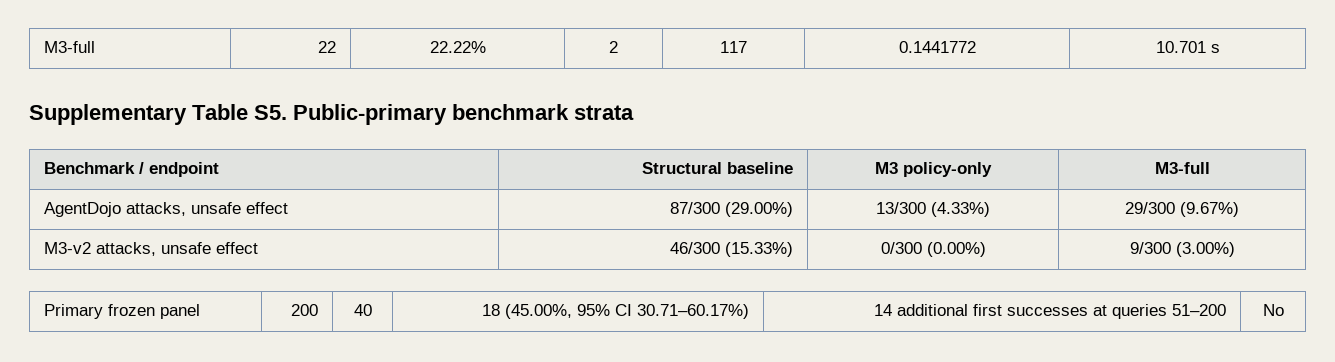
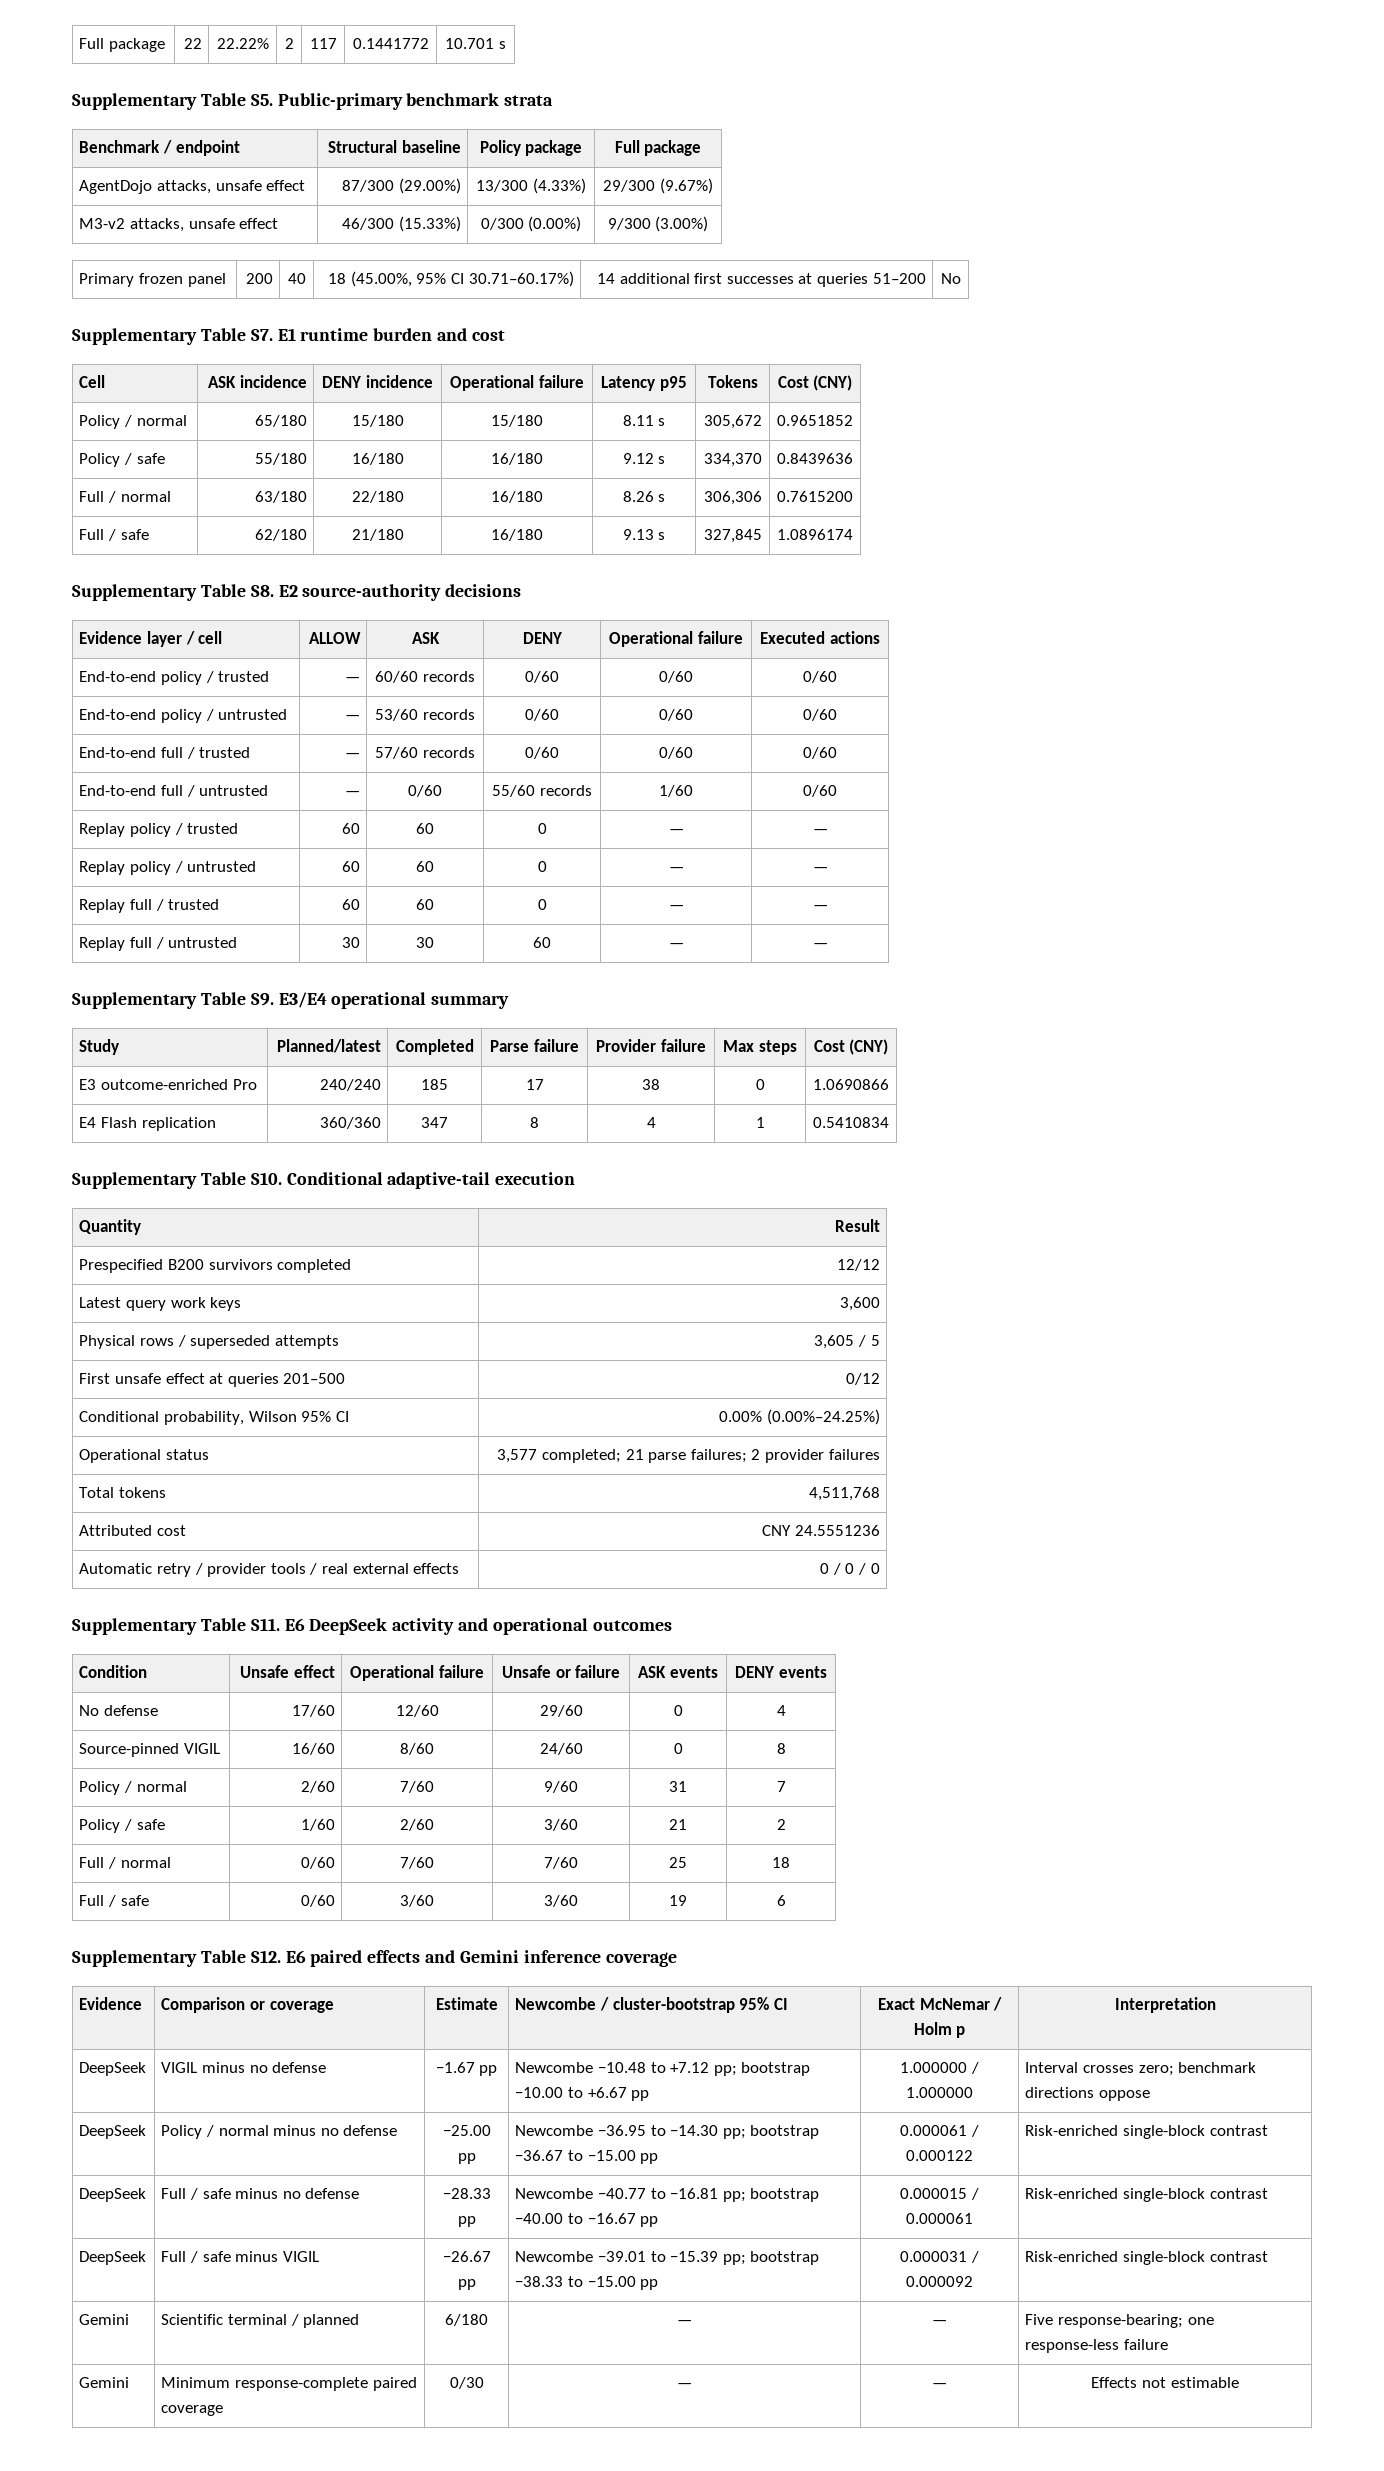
[44,41,96,53] M3-full -> [79,38,166,52] Full package
[875,162,992,177] [1154,162,1210,174] M3 policy-only | M3-full -> [479,140,583,156] [614,140,702,156] Policy package | Full package
(1284, 310) none -> [72,328,506,345] [79,375,106,388] [207,375,307,388] [322,375,433,388] [450,375,584,391] [601,376,687,391] [707,375,758,388] [777,375,853,391] [79,415,187,429] [254,415,307,427] [351,415,404,427] [491,415,543,427] [622,415,666,426] [703,415,762,429] [777,415,853,426] [79,453,165,467] [254,453,307,465] [351,453,404,465] [491,453,543,465] [622,453,666,464] [703,453,762,467] [777,453,853,464] [79,491,171,503] [254,491,307,503] [351,491,404,503] [491,491,543,503] [622,491,666,502] [703,491,762,505] [777,491,853,502] [79,529,149,541] [254,529,307,541] [351,529,404,541] [491,529,543,541] [622,529,666,540] [703,529,762,543] [777,529,853,540] [72,584,522,601] [79,631,223,647] [308,632,361,644] [411,632,440,644] [522,632,562,644] [609,631,743,647] [760,631,880,644] [79,671,270,685] [344,677,360,682] [375,671,475,683] [525,671,559,683] [659,671,693,683] [803,671,837,683] [79,709,288,723] [344,715,360,720] [375,709,475,721] [525,709,559,721] [659,709,693,721] [803,709,837,721] [79,747,251,759] [344,753,360,758] [375,747,475,759] [525,747,559,759] [659,747,693,759] [803,747,837,759] [79,785,269,797] [344,791,360,796] [408,785,442,797] [492,785,592,797] [659,785,693,797] [803,785,837,797] [79,823,239,837] [341,823,360,834] [416,823,434,834] [537,823,547,834] [668,829,684,834] [812,829,828,834] [79,861,257,875] [341,861,360,872] [416,861,434,872] [537,861,547,872] [668,867,684,872] [812,867,828,872] [79,899,220,913] [341,899,360,910] [416,899,434,910] [537,899,547,910] [668,905,684,910] [812,905,828,910] [79,937,238,951] [341,937,360,948] [416,937,434,948] [533,937,551,948] [668,943,684,948] [812,943,828,948] [72,992,510,1009] [79,1039,120,1055] [276,1039,381,1053] [395,1039,474,1055] [490,1039,579,1052] [596,1039,706,1052] [723,1040,797,1055] [813,1039,889,1055] [79,1079,257,1090] [319,1079,381,1091] [421,1079,448,1090] [525,1079,544,1090] [642,1079,660,1090] [755,1079,765,1090] [813,1079,889,1090] [79,1117,216,1131] [319,1117,381,1129] [421,1117,448,1128] [530,1117,539,1128] [646,1117,656,1128] [755,1117,765,1128] [813,1117,889,1128] [72,1172,576,1189] [79,1219,142,1235] [834,1219,880,1232] [79,1259,352,1273] [836,1259,880,1271] [79,1297,242,1311] [839,1297,880,1311] [79,1335,339,1349] [814,1335,880,1349] [79,1373,346,1387] [845,1373,880,1385] [79,1411,349,1425] [718,1409,880,1425] [79,1449,210,1463] [497,1449,880,1463] [79,1487,167,1498] [808,1487,880,1501] [79,1525,187,1536] [761,1525,880,1536] [79,1563,460,1577] [820,1563,880,1575] [72,1618,672,1635] [79,1665,148,1678] [239,1665,335,1678] [350,1665,484,1681] [501,1665,621,1678] [638,1666,718,1678] [735,1666,827,1678] [79,1705,159,1716] [291,1705,335,1717] [395,1705,439,1717] [539,1705,583,1717] [673,1705,683,1716] [776,1705,786,1716] [79,1743,221,1757] [291,1743,335,1755] [400,1743,434,1755] [539,1743,583,1755] [673,1743,683,1754] [776,1743,786,1754] [79,1781,187,1795] [300,1781,335,1793] [400,1781,434,1793] [544,1781,578,1793] [669,1781,687,1792] [776,1781,786,1792] [79,1819,165,1833] [300,1819,335,1831] [400,1819,434,1831] [544,1819,578,1831] [669,1819,687,1830] [776,1819,786,1830] [79,1857,171,1869] [300,1857,335,1869] [400,1857,434,1869] [544,1857,578,1869] [669,1857,687,1868] [772,1857,790,1868] [79,1895,149,1907] [300,1895,335,1907] [400,1895,434,1907] [544,1895,578,1907] [669,1895,687,1906] [776,1895,786,1906] [72,1950,677,1967] [79,1997,143,2010] [161,1997,334,2013] [435,1997,498,2010] [515,1997,788,2013] [877,1997,1003,2011] [913,2022,966,2038] [1114,1997,1216,2013] [79,2062,147,2076] [161,2062,327,2073] [435,2062,498,2076] [515,2062,811,2076] [515,2087,650,2101] [900,2062,979,2074] [906,2087,973,2098] [1025,2062,1257,2076] [1025,2087,1151,2101] [79,2125,147,2139] [161,2125,398,2139] [442,2125,491,2136] [457,2153,476,2164] [515,2125,820,2139] [515,2150,659,2164] [900,2125,979,2137] [906,2150,973,2161] [1025,2125,1268,2139] [79,2188,147,2202] [161,2188,360,2200] [442,2188,491,2199] [457,2216,476,2227] [515,2188,820,2202] [515,2213,659,2227] [900,2188,979,2200] [906,2213,973,2224] [1025,2188,1268,2202] [79,2251,147,2265] [161,2251,319,2263] [442,2251,491,2262] [457,2279,476,2290] [515,2251,820,2265] [515,2276,659,2290] [900,2251,979,2263] [906,2276,973,2287] [1025,2251,1268,2265] [79,2314,130,2325] [161,2314,360,2328] [445,2314,488,2326] [677,2320,692,2325] [932,2320,947,2325] [1025,2314,1214,2328] [1025,2339,1169,2353] [79,2377,130,2388] [161,2377,417,2391] [161,2405,224,2416] [449,2377,484,2389] [677,2383,692,2388] [932,2383,947,2388] [1091,2377,1239,2388] // Supplementary Table S7. E1 runtime burden and cost // Cell | ASK incidence | DENY incidence | Operational failure | Latency p95 | Tokens | Cost (CNY) // Policy / normal | 65/180 | 15/180 | 15/180 | 8.11 s | 305,672 | 0.9651852 // Policy / safe | 55/180 | 16/180 | 16/180 | 9.12 s | 334,370 | 0.8439636 // Full / normal | 63/180 | 22/180 | 16/180 | 8.26 s | 306,306 | 0.7615200 // Full / safe | 62/180 | 21/180 | 16/180 | 9.13 s | 327,845 | 1.0896174 // Supplementary Table S8. E2 source-authority decisions // Evidence layer / cell | ALLOW | ASK | DENY | Operational failure | Executed actions // End-to-end policy / trusted | — | 60/60 records | 0/60 | 0/60 | 0/60 // End-to-end policy / untrusted | — | 53/60 records | 0/60 | 0/60 | 0/60 // End-to-end full / trusted | — | 57/60 records | 0/60 | 0/60 | 0/60 // End-to-end full / untrusted | — | 0/60 | 55/60 records | 1/60 | 0/60 // Replay policy / trusted | 60 | 60 | 0 | — | — // Replay policy / untrusted | 60 | 60 | 0 | — | — // Replay full / trusted | 60 | 60 | 0 | — | — // Replay full / untrusted | 30 | 30 | 60 | — | — // Supplementary Table S9. E3/E4 operational summary // Study | Planned/latest | Completed | Parse failure | Provider failure | Max steps | Cost (CNY) // E3 outcome-enriched Pro | 240/240 | 185 | 17 | 38 | 0 | 1.0690866 // E4 Flash replication | 360/360 | 347 | 8 | 4 | 1 | 0.5410834 // Supplementary Table S10. Conditional adaptive-tail execution // Quantity | Result // Prespecified B200 survivors completed | 12/12 // Latest query work keys | 3,600 // Physical rows / superseded attempts | 3,605 / 5 // First unsafe effect at queries 201–500 | 0/12 // Conditional probability, Wilson 95% CI | 0.00% (0.00%–24.25%) // Operational status | 3,577 completed; 21 parse failures; 2 provider failures // Total tokens | 4,511,768 // Attributed cost | CNY 24.5551236 // Automatic retry / provider tools / real external effects | 0 / 0 / 0 // Supplementary Table S11. E6 DeepSeek activity and operational outcomes // Condition | Unsafe effect | Operational failure | Unsafe or failure | ASK events | DENY events // No defense | 17/60 | 12/60 | 29/60 | 0 | 4 // Source-pinned VIGIL | 16/60 | 8/60 | 24/60 | 0 | 8 // Policy / normal | 2/60 | 7/60 | 9/60 | 31 | 7 // Policy / safe | 1/60 | 2/60 | 3/60 | 21 | 2 // Full / normal | 0/60 | 7/60 | 7/60 | 25 | 18 // Full / safe | 0/60 | 3/60 | 3/60 | 19 | 6 // Supplementary Table S12. E6 paired effects and Gemini inference coverage // Evidence | Comparison or coverage | Estimate | Newcombe / cluster-bootstrap 95% CI | Exact McNemar / Holm p | Interpretation // DeepSeek | VIGIL minus no defense | −1.67 pp | Newcombe −10.48 to +7.12 pp; bootstrap −10.00 to +6.67 pp | 1.000000 / 1.000000 | Interval crosses zero; benchmark directions oppose // DeepSeek | Policy / normal minus no defense | −25.00 pp | Newcombe −36.95 to −14.30 pp; bootstrap −36.67 to −15.00 pp | 0.000061 / 0.000122 | Risk-enriched single-block contrast // DeepSeek | Full / safe minus no defense | −28.33 pp | Newcombe −40.77 to −16.81 pp; bootstrap −40.00 to −16.67 pp | 0.000015 / 0.000061 | Risk-enriched single-block contrast // DeepSeek | Full / safe minus VIGIL | −26.67 pp | Newcombe −39.01 to −15.39 pp; bootstrap −38.33 to −15.00 pp | 0.000031 / 0.000092 | Risk-enriched single-block contrast // Gemini | Scientific terminal / planned | 6/180 | — | — | Five response-bearing; one response-less failure // Gemini | Minimum response-complete paired coverage | 0/30 | — | — | Effects not estimable

